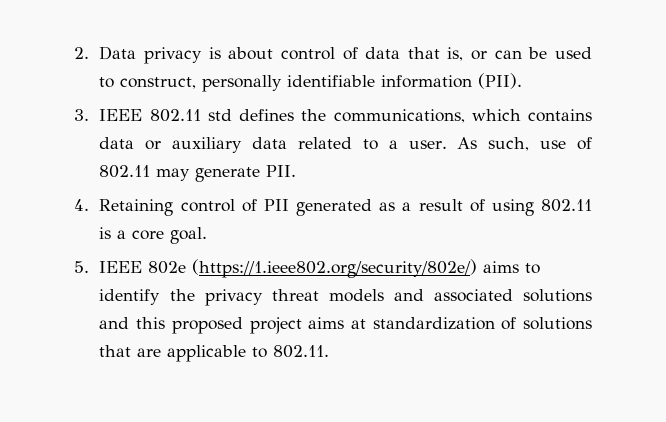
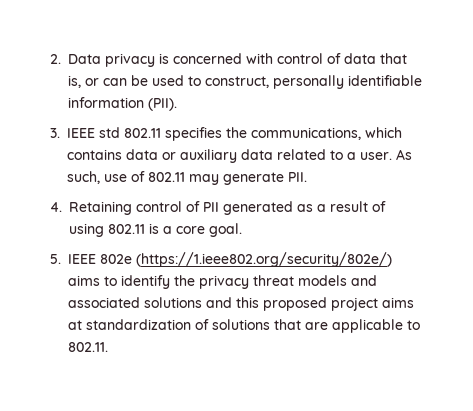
[228,47,274,60] about -> [173,53,273,64] concerned with
[149,109,295,122] 802.11 std defines -> [99,127,222,141] std 802.11 specifies

